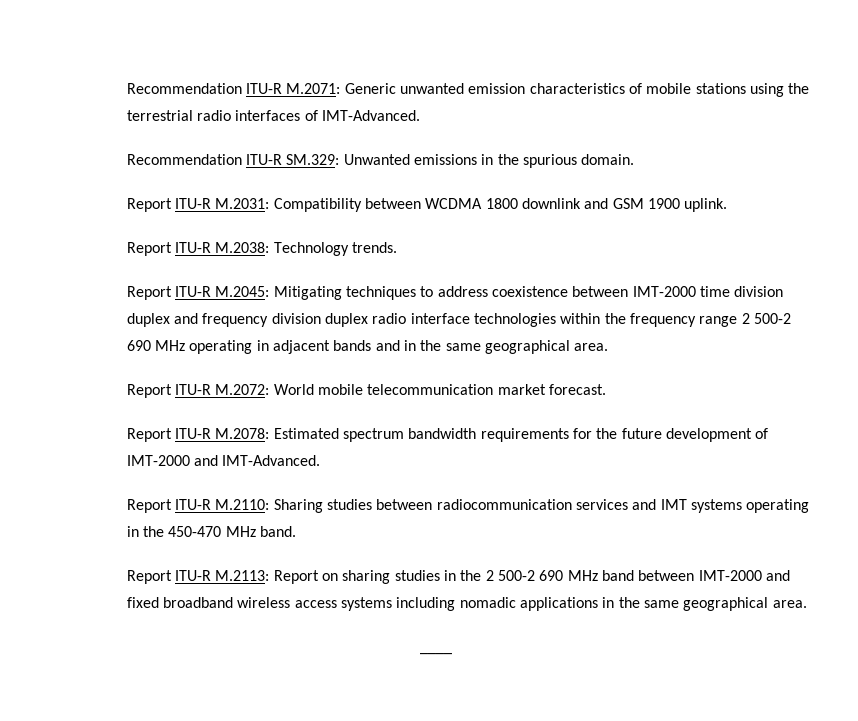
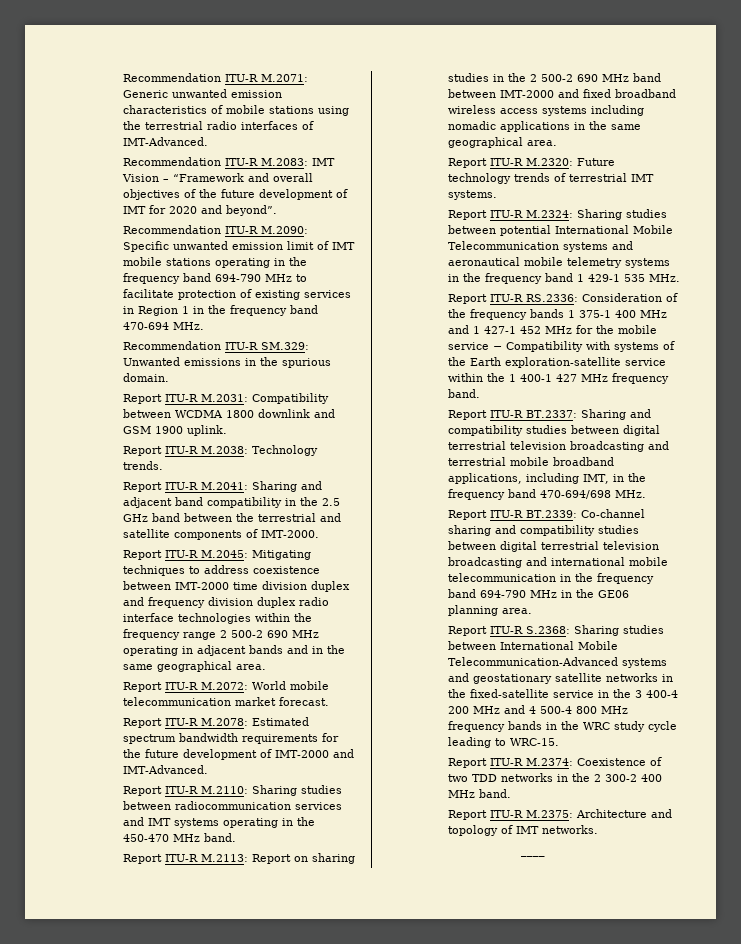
(421, 115) none -> [122,157,335,166] [121,173,313,182] [122,189,348,200] [122,205,277,216] [122,225,308,234] [122,241,355,252] [122,257,307,268] [122,273,307,284] [122,289,351,300] [122,305,318,316] [122,322,204,330] // Recommendation ITU-R M.2083: IMT Vision – “Framework and overall objectives of the future development of IMT for 2020 and beyond”. // Recommendation ITU-R M.2090: Specific unwanted emission limit of IMT mobile stations operating in the frequency band 694-790 MHz to facilitate protection of existing services in Region 1 in the frequency band 470-694 MHz.
(398, 247) none -> [122,481,322,492] [122,497,340,508] [122,513,341,522] [122,529,319,540] // Report ITU-R M.2041: Sharing and adjacent band compatibility in the 2.5 GHz band between the terrestrial and satellite components of IMT-2000.
(807, 604) none -> [447,158,615,168] [447,173,654,184] [447,190,497,200] [447,209,667,220] [447,225,673,236] [447,241,633,252] [447,257,670,268] [447,273,680,284] [447,293,678,304] [447,309,667,320] [447,325,657,334] [447,341,675,352] [447,357,666,368] [447,373,669,384] [447,389,480,398] [447,409,651,420] [447,425,660,436] [447,441,669,452] [447,457,614,466] [447,473,646,484] [447,489,646,500] [447,509,645,520] [447,525,639,536] [447,541,659,552] [447,557,668,568] [447,573,654,584] [447,589,629,598] [447,605,532,616] [447,625,664,636] [447,641,618,650] [447,657,667,668] [447,673,673,684] [447,689,678,698] [447,705,628,714] [447,721,677,732] [447,737,559,748] [447,757,662,768] [447,773,662,782] [447,789,511,798] [447,809,672,820] [447,825,598,836] // Report ITU-R M.2320: Future technology trends of terrestrial IMT systems. // Report ITU-R M.2324: Sharing studies between potential International Mobile Telecommunication systems and aeronautical mobile telemetry systems in the frequency band 1 429-1 535 MHz. // Report ITU-R RS.2336: Consideration of the frequency bands 1 375-1 400 MHz and 1 427-1 452 MHz for the mobile service − Compatibility with systems of the Earth exploration-satellite service within the 1 400-1 427 MHz frequency band. // Report ITU-R BT.2337: Sharing and compatibility studies between digital terrestrial television broadcasting and terrestrial mobile broadband applications, including IMT, in the frequency band 470-694/698 MHz. // Report ITU-R BT.2339: Co-channel sharing and compatibility studies between digital terrestrial television broadcasting and international mobile telecommunication in the frequency band 694-790 MHz in the GE06 planning area. // Report ITU-R S.2368: Sharing studies between International Mobile Telecommunication-Advanced systems and geostationary satellite networks in the fixed-satellite service in the 3 400-4 200 MHz and 4 500-4 800 MHz frequency bands in the WRC study cycle leading to WRC-15. // Report ITU-R M.2374: Coexistence of two TDD networks in the 2 300-2 400 MHz band. // Report ITU-R M.2375: Architecture and topology of IMT networks.

